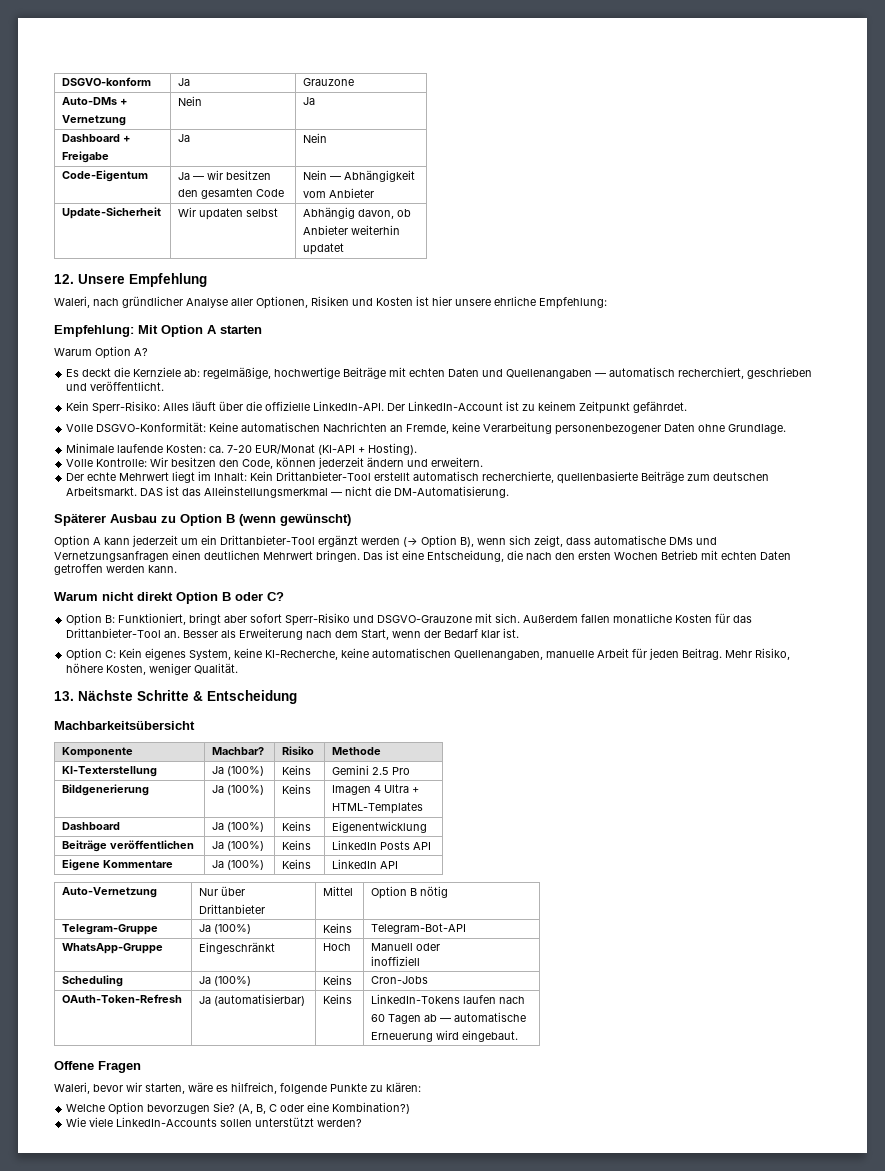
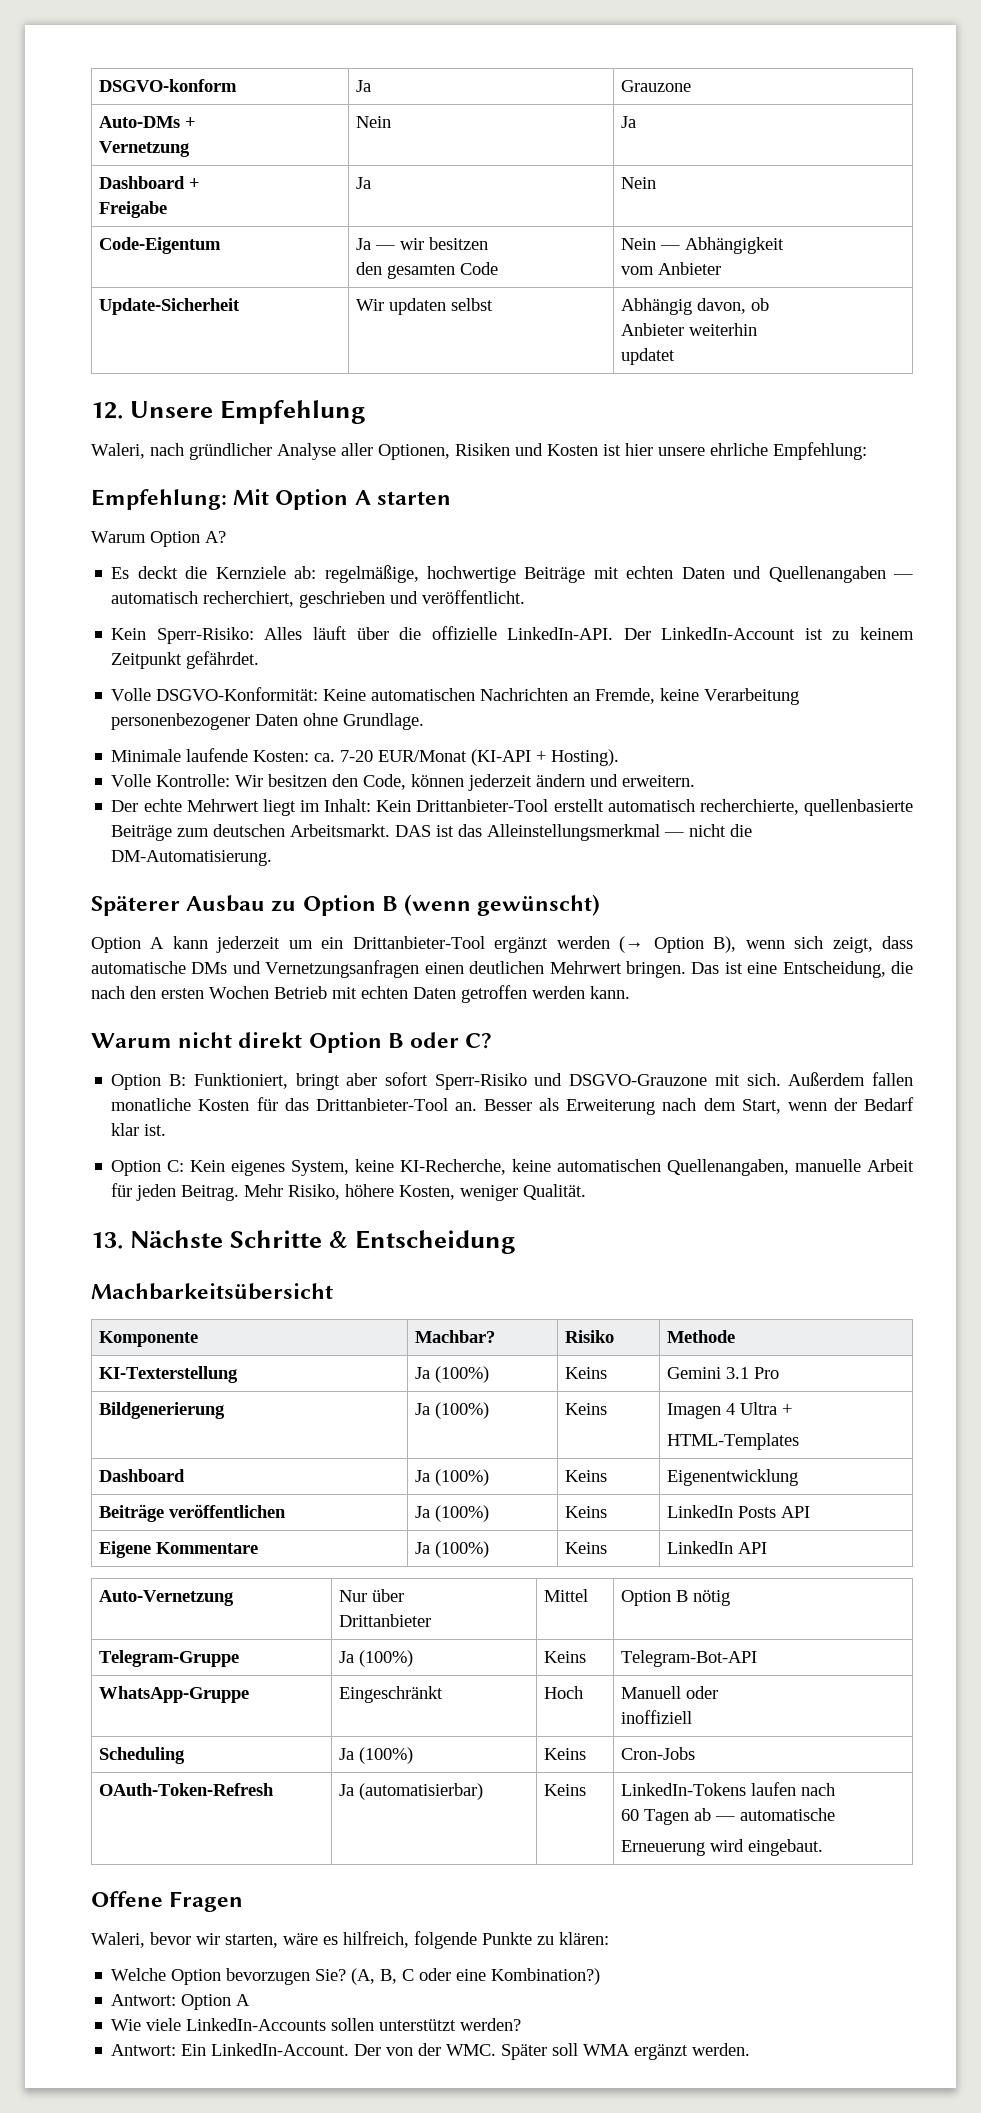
[372,767,390,775] 2.5 -> [726,1367,750,1379] 3.1
(411, 1108) none -> [111,1994,251,2010] // Antwort: Option A
(363, 1123) none -> [111,2043,751,2060] // Antwort: Ein LinkedIn-Account. Der von der WMC. Später soll WMA ergänzt werden.

